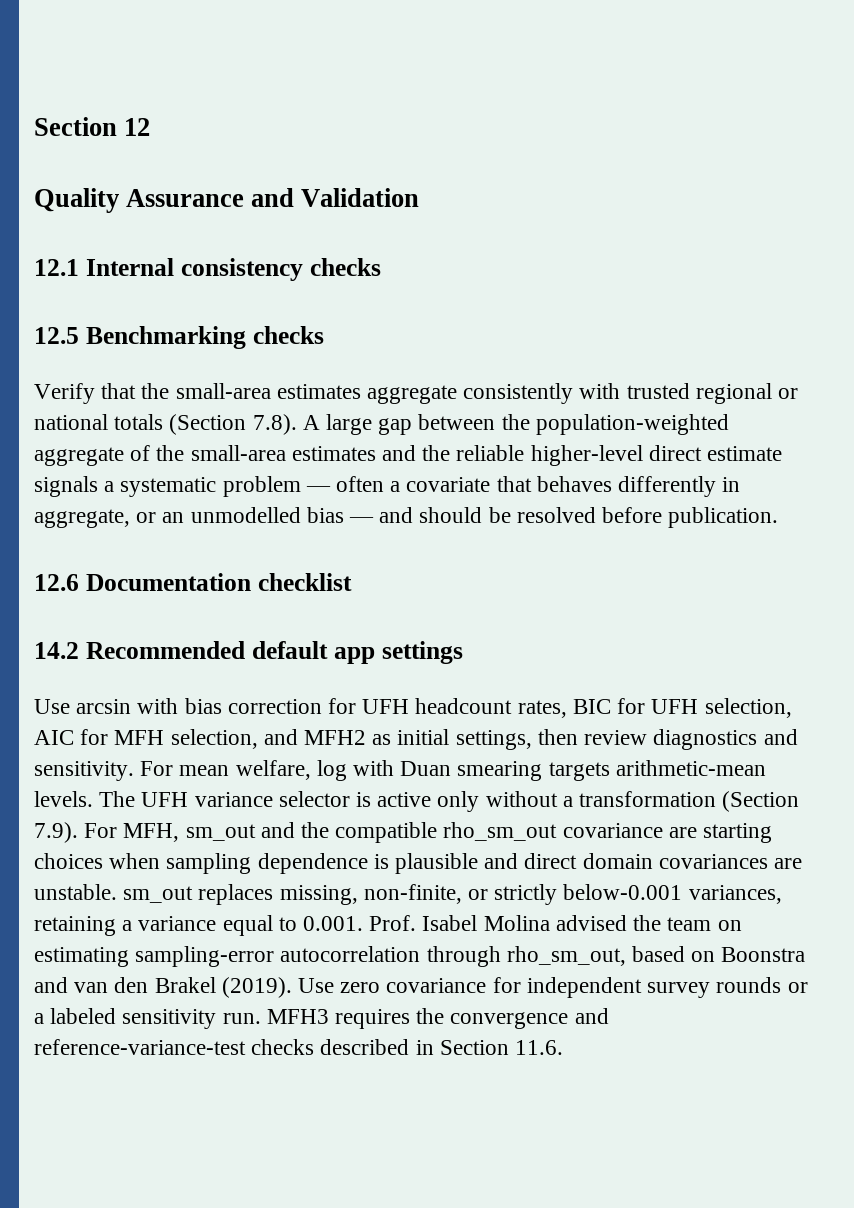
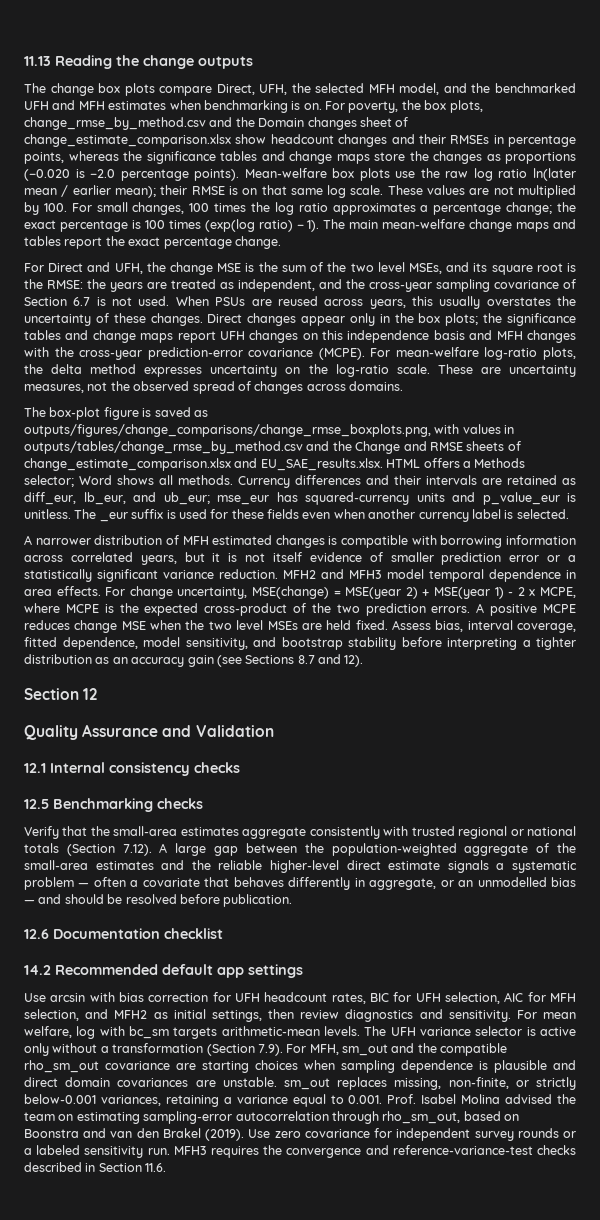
(34, 126) none -> [24,55,253,69] [24,83,577,96] [24,100,483,113] [24,117,409,130] [24,134,576,147] [24,151,576,164] [24,168,577,181] [24,185,576,198] [24,202,576,215] [24,219,577,232] [24,236,281,249] [24,262,577,275] [24,279,576,292] [24,296,576,309] [24,313,577,326] [24,330,576,343] [24,347,576,360] [24,364,576,377] [24,381,403,394] [24,407,208,420] [24,424,515,437] [24,441,521,454] [24,458,526,471] [24,475,576,488] [24,492,576,505] [24,509,569,522] [24,535,576,548] [24,552,576,565] [24,569,576,582] [24,586,577,599] [24,603,576,616] [24,620,576,633] [24,637,576,650] [24,654,364,667] 11.13 Reading the change outputs // The change box plots compare Direct, UFH, the selected MFH model, and the benchmarked UFH and MFH estimates when benchmarking is on. For poverty, the box plots, change_rmse_by_method.csv and the Domain changes sheet of change_estimate_comparison.xlsx show headcount changes and their RMSEs in percentage points, whereas the significance tables and change maps store the changes as proportions (−0.020 is −2.0 percentage points). Mean-welfare box plots use the raw log ratio ln(later mean / earlier mean); their RMSE is on that same log scale. These values are not multiplied by 100. For small changes, 100 times the log ratio approximates a percentage change; the exact percentage is 100 times (exp(log ratio) − 1). The main mean-welfare change maps and tables report the exact percentage change. // For Direct and UFH, the change MSE is the sum of the two level MSEs, and its square root is the RMSE: the years are treated as independent, and the cross-year sampling covariance of Section 6.7 is not used. When PSUs are reused across years, this usually overstates the uncertainty of these changes. Direct changes appear only in the box plots; the significance tables and change maps report UFH changes on this independence basis and MFH changes with the cross-year prediction-error covariance (MCPE). For mean-welfare log-ratio plots, the delta method expresses uncertainty on the log-ratio scale. These are uncertainty measures, not the observed spread of changes across domains. // The box-plot figure is saved as outputs/figures/change_comparisons/change_rmse_boxplots.png, with values in outputs/tables/change_rmse_by_method.csv and the Change and RMSE sheets of change_estimate_comparison.xlsx and EU_SAE_results.xlsx. HTML offers a Methods selector; Word shows all methods. Currency differences and their intervals are retained as diff_eur, lb_eur, and ub_eur; mse_eur has squared-currency units and p_value_eur is unitless. The _eur suffix is used for these fields even when another currency label is selected. // A narrower distribution of MFH estimated changes is compatible with borrowing information across correlated years, but it is not itself evidence of smaller prediction error or a statistically significant variance reduction. MFH2 and MFH3 model temporal dependence in area effects. For change uncertainty, MSE(change) = MSE(year 2) + MSE(year 1) - 2 x MCPE, where MCPE is the expected cross-product of the two prediction errors. A positive MCPE reduces change MSE when the two level MSEs are held fixed. Assess bias, interval coverage, fitted dependence, model sensitivity, and bootstrap stability before interpreting a tighter distribution as an accuracy gain (see Sections 8.7 and 12). //
[252,414,297,435] 7.8). -> [122,844,152,856] 7.12).
[400,761,543,781] Duan smearing -> [129,1026,169,1039] bc_sm

